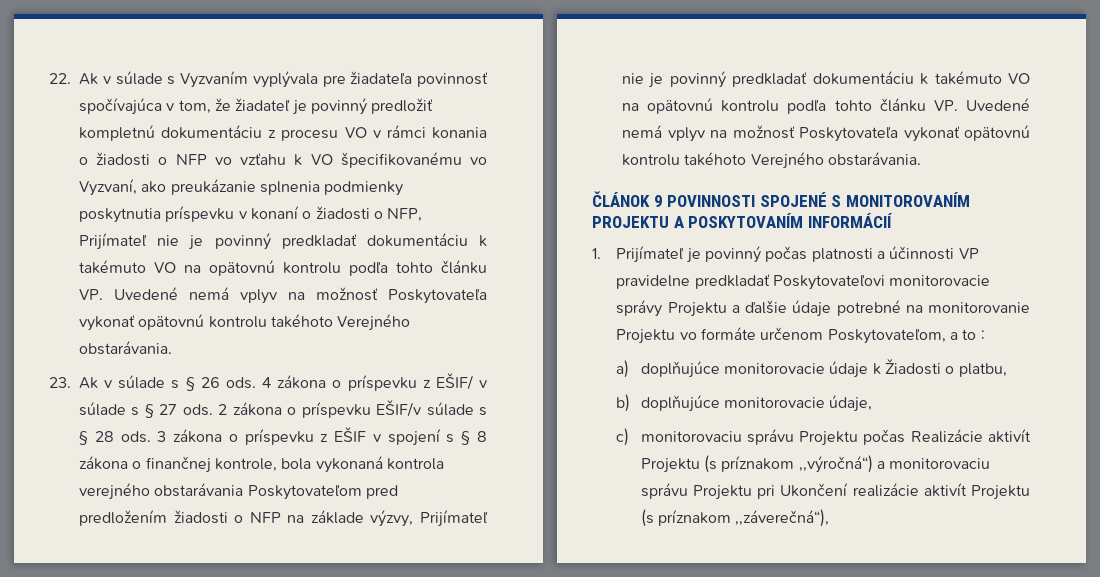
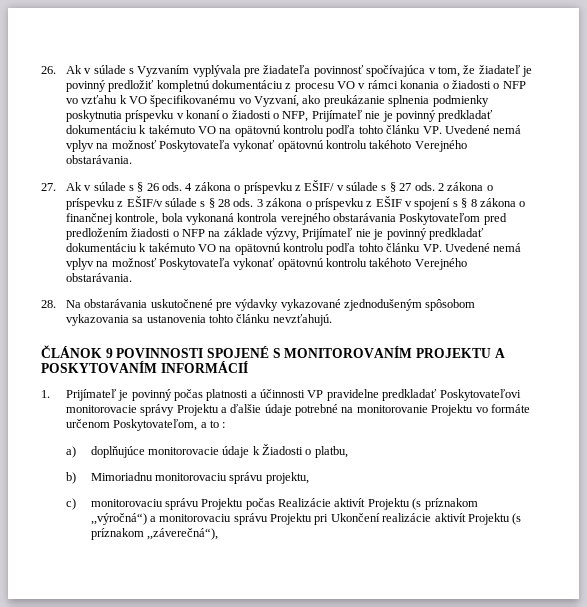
[49,73,71,84] 22. -> [41,66,56,74] 26.
[49,377,71,388] 23. -> [41,183,56,191] 27.
(371, 410) none -> [117,201,124,207] z
(921, 159) none -> [41,299,476,311] [65,314,332,326] // 28. Na obstarávania uskutočnené pre výdavky vykazované zjednodušeným spôsobom vykazovania sa ustanovenia tohto článku nevzťahujú.
[640,395,873,412] doplňujúce monitorovacie údaje, -> [90,472,309,484] Mimoriadnu monitorovaciu správu projektu,

